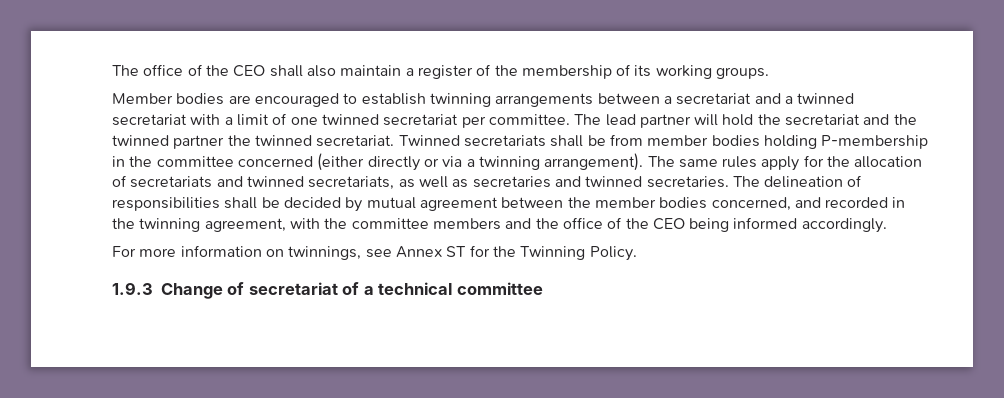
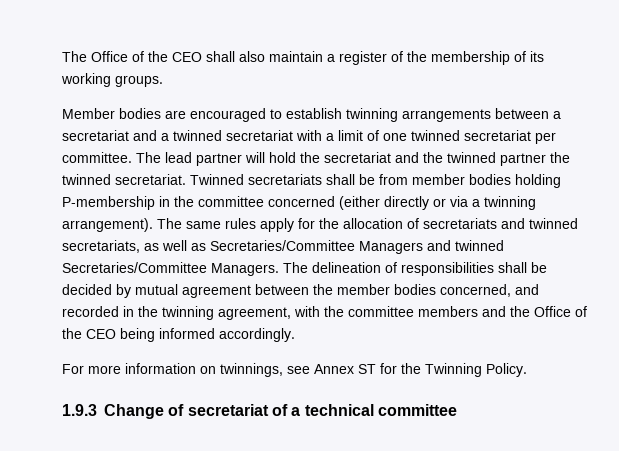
[112,64,184,76] The office -> [62,51,128,62] The Office
[472,176,729,188] secretaries and twinned secretaries. -> [210,240,504,254] [62,262,279,276] Secretaries/Committee Managers and twinned Secretaries/Committee Managers.
[562,217,603,229] office -> [534,306,571,317] Office

